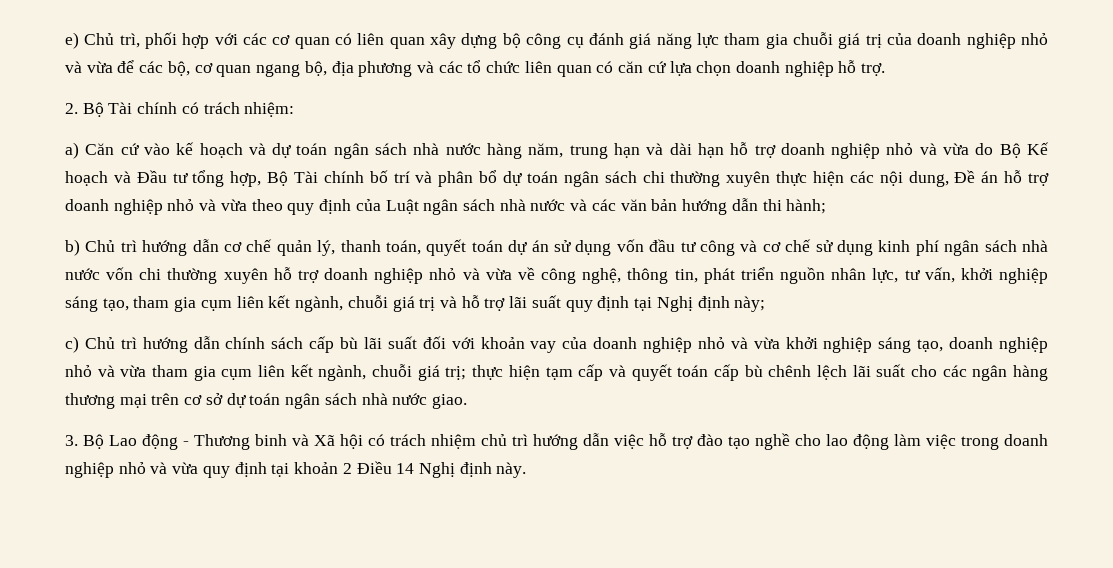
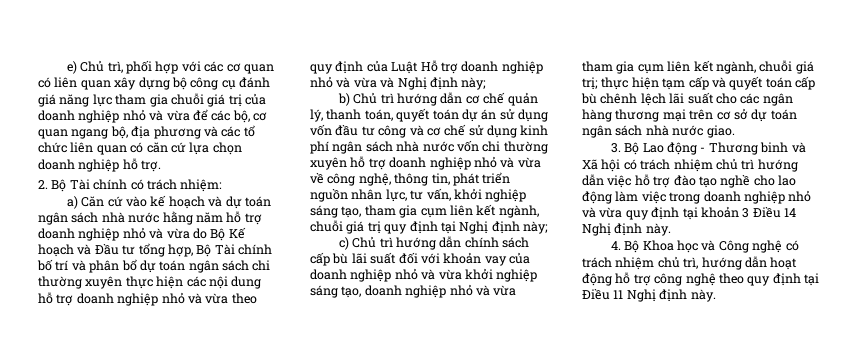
[487,143,724,159] hàng năm, trung hạn và dài hạn -> [162,211,223,225] hằng năm
[908,170,999,187] dung, Đề án -> [231,276,262,289] dung
[423,198,827,215] ngân sách nhà nước và các văn bản hướng dẫn thi hành; -> [420,60,543,74] [310,76,487,90] Hỗ trợ doanh nghiệp nhỏ và vừa và Nghị định này;
[439,295,561,311] và hỗ trợ lãi suất -> (381, 227) none
[342,463,352,474] 2 -> [742,208,750,218] 3
(527, 470) none -> [610,240,799,253] [582,256,798,270] [582,272,819,286] [582,288,716,302] // 4. Bộ Khoa học và Công nghệ có trách nhiệm chủ trì, hướng dẫn hoạt động hỗ trợ công nghệ theo quy định tại Điều 11 Nghị định này.

